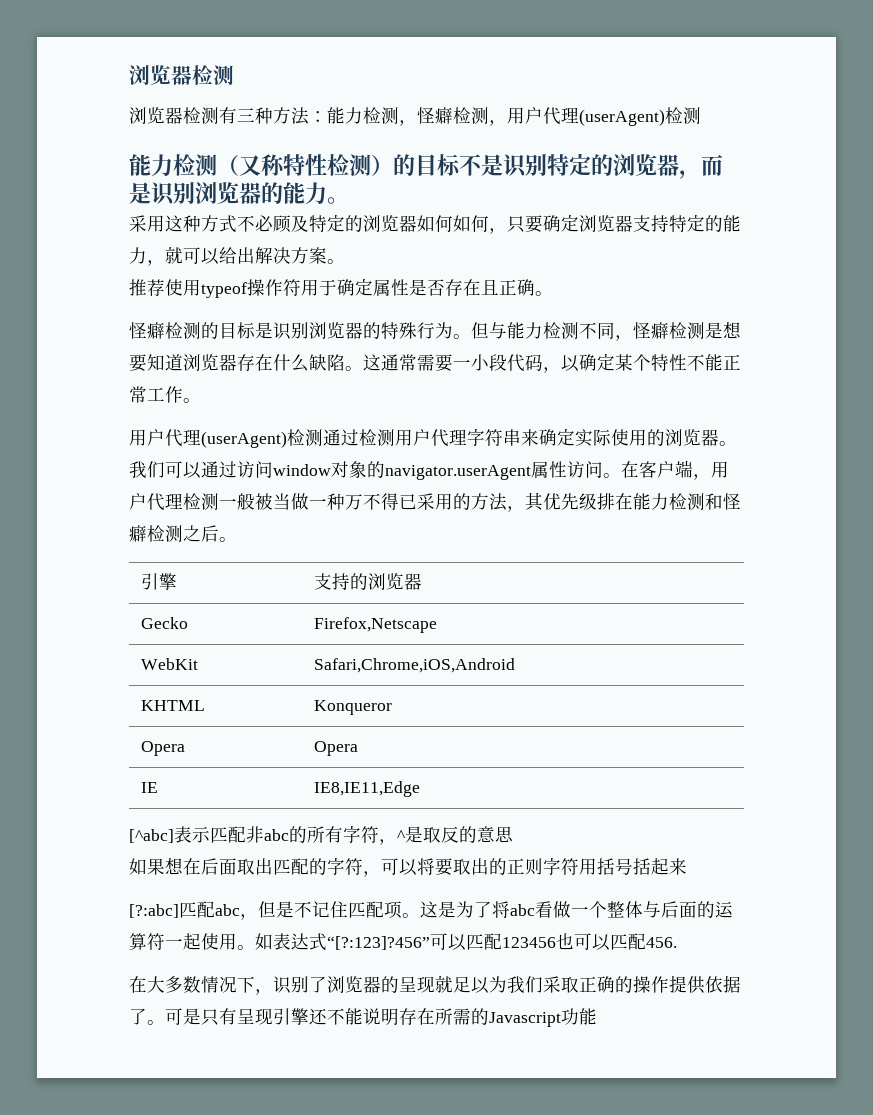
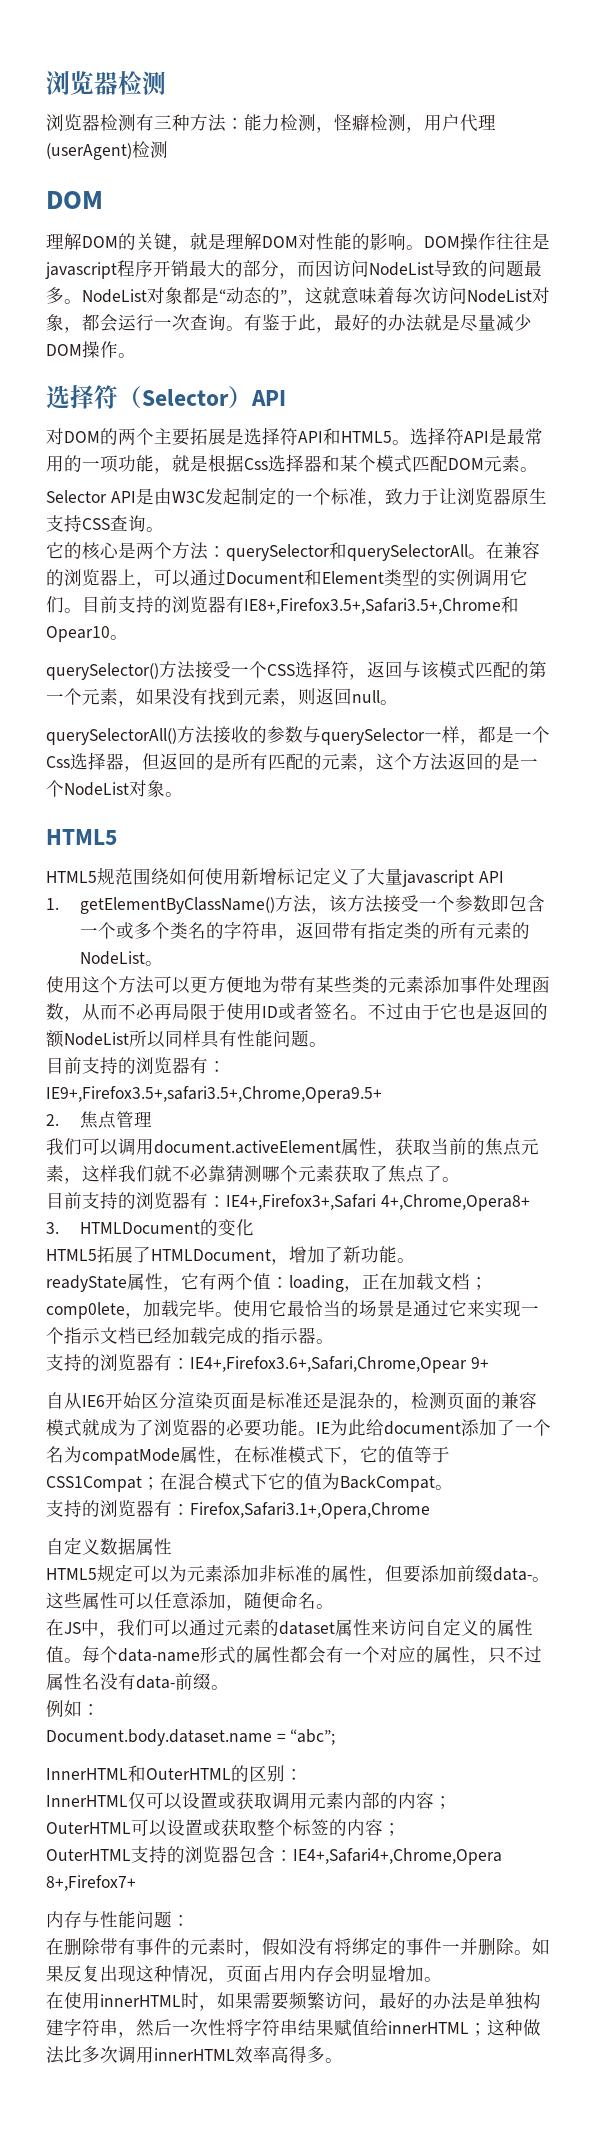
[129,154,723,179] [129,182,349,206] [129,214,741,234] [129,246,345,266] [129,278,553,298] [129,321,741,341] [129,353,741,373] [129,386,201,403] [129,428,737,448] [129,460,729,480] [129,492,741,512] [129,525,237,542] [141,573,178,590] [314,573,423,590] [141,617,189,629] [314,617,438,633] [141,658,199,670] [314,658,516,673] [141,700,206,711] [314,700,393,715] [141,741,186,756] [314,741,359,756] [141,782,159,793] [314,781,421,797] [129,825,513,845] [129,857,687,877] [129,901,733,920] [129,933,677,951] [129,975,741,995] [129,1008,597,1027] 能力检测（又称特性检测）的目标不是识别特定的浏览器，而是识别浏览器的能力。 // 采用这种方式不必顾及特定的浏览器如何如何，只要确定浏览器支持特定的能力，就可以给出解决方案。 // 推荐使用typeof操作符用于确定属性是否存在且正确。 // 怪癖检测的目标是识别浏览器的特殊行为。但与能力检测不同，怪癖检测是想要知道浏览器存在什么缺陷。这通常需要一小段代码，以确定某个特性不能正常工作。 // 用户代理(userAgent)检测通过检测用户代理字符串来确定实际使用的浏览器。我们可以通过访问window对象的navigator.userAgent属性访问。在客户端，用户代理检测一般被当做一种万不得已采用的方法，其优先级排在能力检测和怪癖检测之后。 // 引擎 | 支持的浏览器 // Gecko | Firefox,Netscape // WebKit | Safari,Chrome,iOS,Android // KHTML | Konqueror // Opera | Opera // IE | IE8,IE11,Edge // [^abc]表示匹配非abc的所有字符，^是取反的意思 // 如果想在后面取出匹配的字符，可以将要取出的正则字符用括号括起来 // [?:abc]匹配abc，但是不记住匹配项。这是为了将abc看做一个整体与后面的运算符一起使用。如表达式“[?:123]?456”可以匹配123456也可以匹配456. // 在大多数情况下，识别了浏览器的呈现就足以为我们采取正确的操作提供依据了。可是只有呈现引擎还不能说明存在所需的Javascript功能 -> [46,191,103,209] [46,232,550,252] [45,260,542,279] [46,286,550,306] [46,313,532,333] [46,341,136,358] [46,385,286,409] [46,427,543,446] [46,454,538,474] [46,487,547,507] [46,515,164,532] [46,542,540,561] [46,569,528,588] [46,596,519,614] [46,626,128,642] [46,660,547,680] [46,688,398,707] [46,726,550,745] [46,752,538,772] [46,780,183,797] [46,829,117,845] [46,867,504,887] [46,895,546,914] [80,921,531,941] [80,951,164,966] [46,976,550,994] [46,1003,548,1022] [46,1030,327,1048] [46,1057,226,1074] [46,1086,382,1103] [46,1111,153,1129] [46,1138,539,1157] [46,1164,460,1184] [46,1192,530,1211] [46,1219,255,1236] [46,1246,415,1265] [46,1273,488,1292] [46,1299,539,1319] [46,1326,334,1344] [46,1354,489,1373] [46,1392,537,1411] [46,1418,551,1437] [46,1446,450,1465] [46,1473,453,1492] [46,1500,430,1519] [46,1537,172,1555] [46,1564,550,1584] [46,1592,334,1611] [46,1618,533,1638] [46,1646,542,1665] [46,1673,229,1690] [46,1700,100,1717] [46,1729,336,1746] [46,1765,303,1782] [46,1792,452,1810] [46,1819,401,1837] [46,1846,502,1865] [46,1875,136,1891] [46,1911,190,1928] [46,1937,550,1957] [46,1965,442,1984] [46,1992,541,2011] [46,2018,541,2038] [46,2046,343,2064] DOM // 理解DOM的关键，就是理解DOM对性能的影响。DOM操作往往是javascript程序开销最大的部分，而因访问NodeList导致的问题最多。NodeList对象都是“动态的”，这就意味着每次访问NodeList对象，都会运行一次查询。有鉴于此，最好的办法就是尽量减少DOM操作。 // 选择符（Selector）API // 对DOM的两个主要拓展是选择符API和HTML5。选择符API是最常用的一项功能，就是根据Css选择器和某个模式匹配DOM元素。 // Selector API是由W3C发起制定的一个标准，致力于让浏览器原生支持CSS查询。 // 它的核心是两个方法：querySelector和querySelectorAll。在兼容的浏览器上，可以通过Document和Element类型的实例调用它们。目前支持的浏览器有IE8+,Firefox3.5+,Safari3.5+,Chrome和Opear10。 // querySelector()方法接受一个CSS选择符，返回与该模式匹配的第一个元素，如果没有找到元素，则返回null。 // querySelectorAll()方法接收的参数与querySelector一样，都是一个Css选择器，但返回的是所有匹配的元素，这个方法返回的是一个NodeList对象。 // HTML5 // HTML5规范围绕如何使用新增标记定义了大量javascript API // 1. getElementByClassName()方法，该方法接受一个参数即包含一个或多个类名的字符串，返回带有指定类的所有元素的NodeList。 // 使用这个方法可以更方便地为带有某些类的元素添加事件处理函数，从而不必再局限于使用ID或者签名。不过由于它也是返回的额NodeList所以同样具有性能问题。 // 目前支持的浏览器有：IE9+,Firefox3.5+,safari3.5+,Chrome,Opera9.5+ // 2.焦点管理 // 我们可以调用document.activeElement属性，获取当前的焦点元素，这样我们就不必靠猜测哪个元素获取了焦点了。 // 目前支持的浏览器有：IE4+,Firefox3+,Safari 4+,Chrome,Opera8+ // 3. HTMLDocument的变化 // HTML5拓展了HTMLDocument，增加了新功能。 // readyState属性，它有两个值：loading，正在加载文档；comp0lete，加载完毕。使用它最恰当的场景是通过它来实现一个指示文档已经加载完成的指示器。 // 支持的浏览器有：IE4+,Firefox3.6+,Safari,Chrome,Opear 9+ // 自从IE6开始区分渲染页面是标准还是混杂的，检测页面的兼容模式就成为了浏览器的必要功能。IE为此给document添加了一个名为compatMode属性，在标准模式下，它的值等于CSS1Compat；在混合模式下它的值为BackCompat。 // 支持的浏览器有：Firefox,Safari3.1+,Opera,Chrome // 自定义数据属性 // HTML5规定可以为元素添加非标准的属性，但要添加前缀data-。这些属性可以任意添加，随便命名。 // 在JS中，我们可以通过元素的dataset属性来访问自定义的属性值。每个data-name形式的属性都会有一个对应的属性，只不过属性名没有data-前缀。 // 例如： // Document.body.dataset.name = “abc”; // InnerHTML和OuterHTML的区别： // InnerHTML仅可以设置或获取调用元素内部的内容； // OuterHTML可以设置或获取整个标签的内容； // OuterHTML支持的浏览器包含：IE4+,Safari4+,Chrome,Opera 8+,Firefox7+ // 内存与性能问题： // 在删除带有事件的元素时，假如没有将绑定的事件一并删除。如果反复出现这种情况，页面占用内存会明显增加。 // 在使用innerHTML时，如果需要频繁访问，最好的办法是单独构建字符串，然后一次性将字符串结果赋值给innerHTML；这种做法比多次调用innerHTML效率高得多。

